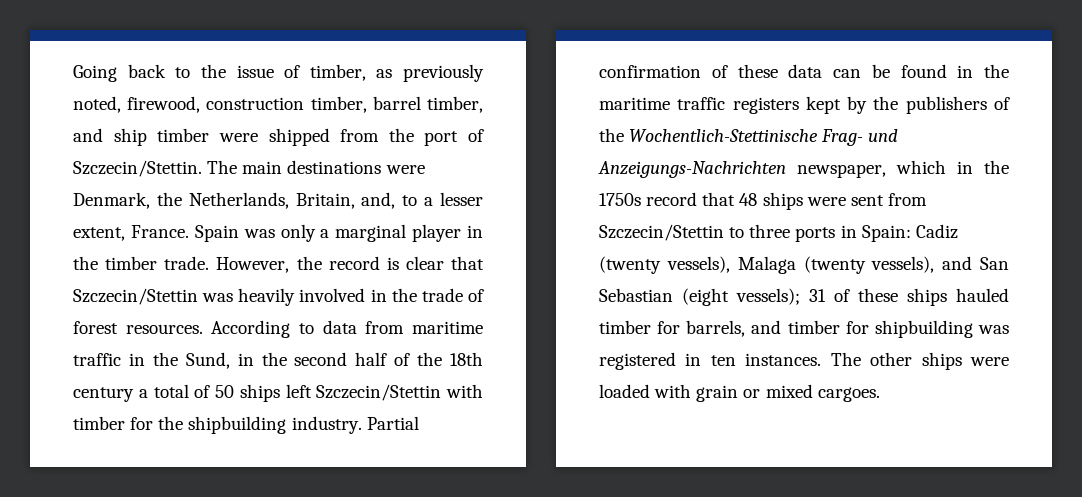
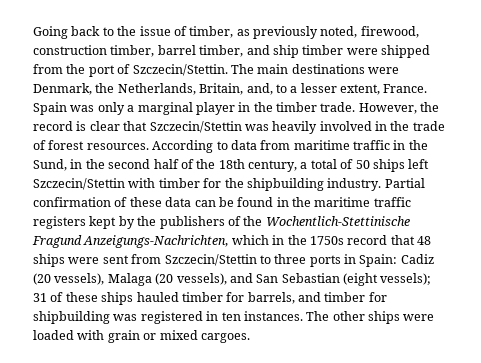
[73,387,134,402] century -> [248,160,297,172] century,
[821,129,899,146] [598,161,886,178] Frag- und Anzeigungs-Nachrichten newspaper, -> [32,235,229,248] Fragund Anzeigungs-Nachrichten,
[599,256,661,274] (twenty -> [33,273,51,285] (20
[803,256,866,274] (twenty -> [155,273,174,285] (20

